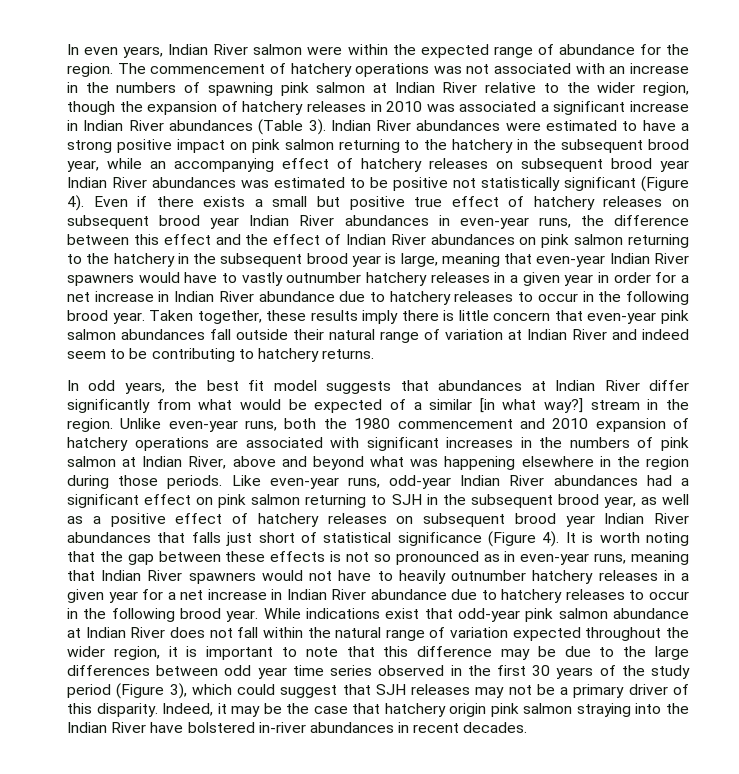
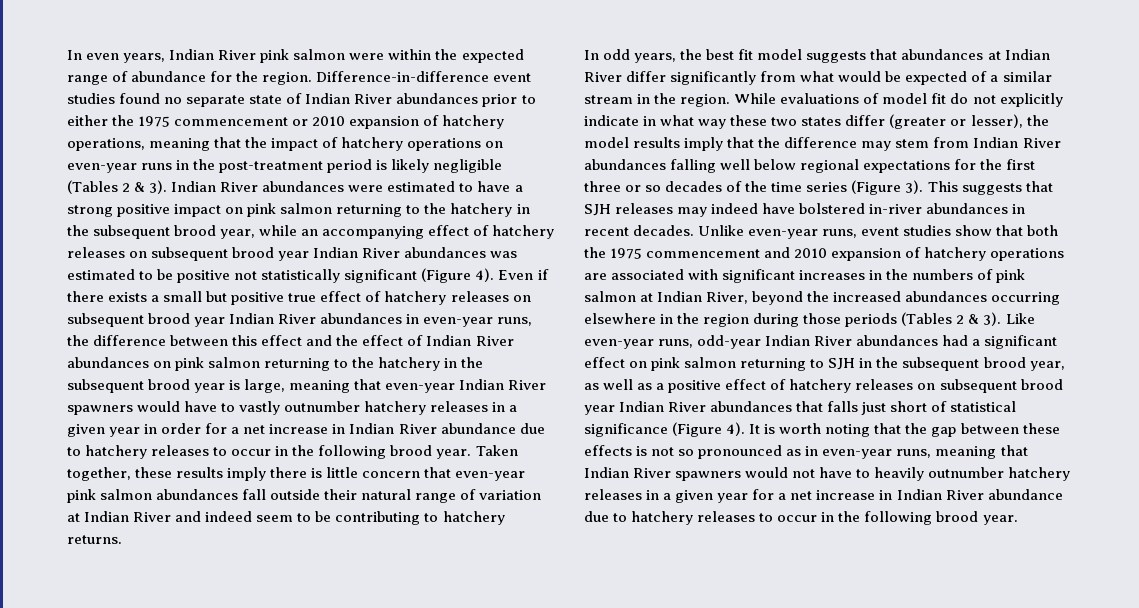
(249, 49) none -> [260,49,290,63] pink
[117,63,689,77] [67,82,689,96] [67,101,689,115] [67,119,304,135] The commencement of hatchery operations was not associated with an increase in the numbers of spawning pink salmon at Indian River relative to the wider region, though the expansion of hatchery releases in 2010 was associated a significant increase in Indian River abundances (Table -> [316,71,532,82] [67,93,536,107] [67,115,505,129] [67,137,504,151] [67,159,503,173] [67,180,146,194] Difference-in-difference event studies found no separate state of Indian River abundances prior to either the 1975 commencement or 2010 expansion of hatchery operations, meaning that the impact of hatchery operations on even-year runs in the post-treatment period is likely negligible (Tables 2 &
[479,398,584,413] [in what way?] -> (1052, 76) none
[120,418,278,432] Unlike even-year runs, -> [734,93,1063,107] [584,114,1049,129] [584,137,1061,151] [584,159,1036,173] [584,180,1053,195] [584,203,1026,217] [584,225,1024,239] While evaluations of model fit do not explicitly indicate in what way these two states differ (greater or lesser), the model results imply that the difference may stem from Indian River abundances falling well below regional expectations for the first three or so decades of the time series (Figure 3). This suggests that SJH releases may indeed have bolstered in-river abundances in recent decades. Unlike even-year runs, event studies show that
[354,418,391,429] 1980 -> [610,248,643,259] 1975
[232,456,516,470] above and beyond what was happening -> [752,291,1061,305] beyond the increased abundances occurring
[167,475,223,489] periods. -> [845,312,1002,327] periods (Tables 2 & 3).
[263,608,689,622] [67,627,689,641] [67,646,689,660] [67,665,690,679] [67,683,689,699] [67,703,690,717] [67,722,528,733] While indications exist that odd-year pink salmon abundance at Indian River does not fall within the natural range of variation expected throughout the wider region, it is important to note that this difference may be due to the large differences between odd year time series observed in the first 30 years of the study period (Figure 3), which could suggest that SJH releases may not be a primary driver of this disparity. Indeed, it may be the case that hatchery origin pink salmon straying into the Indian River have bolstered in-river abundances in recent decades. -> (1018, 520) none

